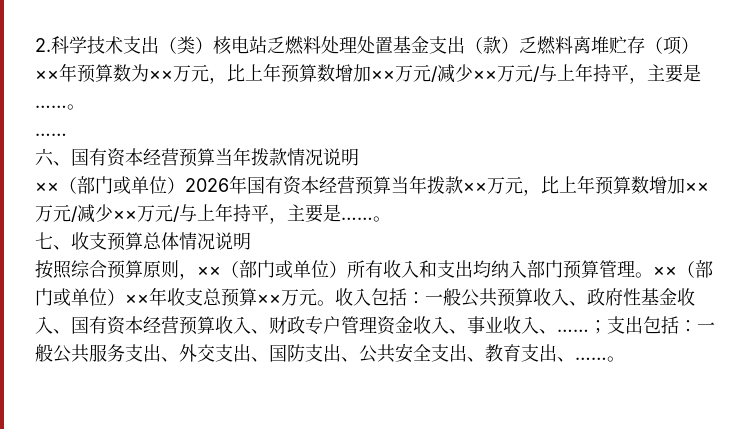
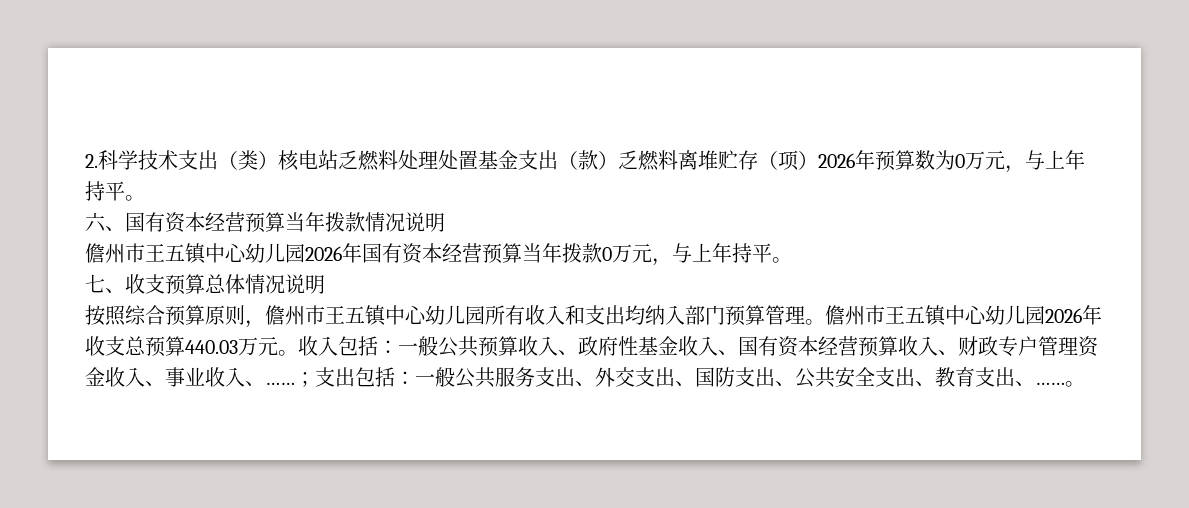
[35,70,59,80] ×× -> [818,153,855,168] 2026
[149,63,701,84] [35,104,85,110] [35,133,67,136] ××万元，比上年预算数增加××万元/减少××万元/与上年持平，主要是……。 // …… -> [955,150,1085,173] [85,181,145,201] 0万元，与上年持平。
[35,176,185,194] ××（部门或单位） -> [85,243,305,264] 儋州市王五镇中心幼儿园
[463,175,709,196] [35,203,373,224] ××万元，比上年预算数增加××万元/减少××万元/与上年持平，主要是…… -> [602,243,772,266] 0万元，与上年持平
[197,260,347,278] ××（部门或单位） -> [265,305,485,326] 儋州市王五镇中心幼儿园
[653,260,713,278] [35,288,149,306] ××（部门或单位）×× -> [825,305,1082,326] 儋州市王五镇中心幼儿园2026
[257,294,281,304] ×× -> [185,340,238,354] 440.03

